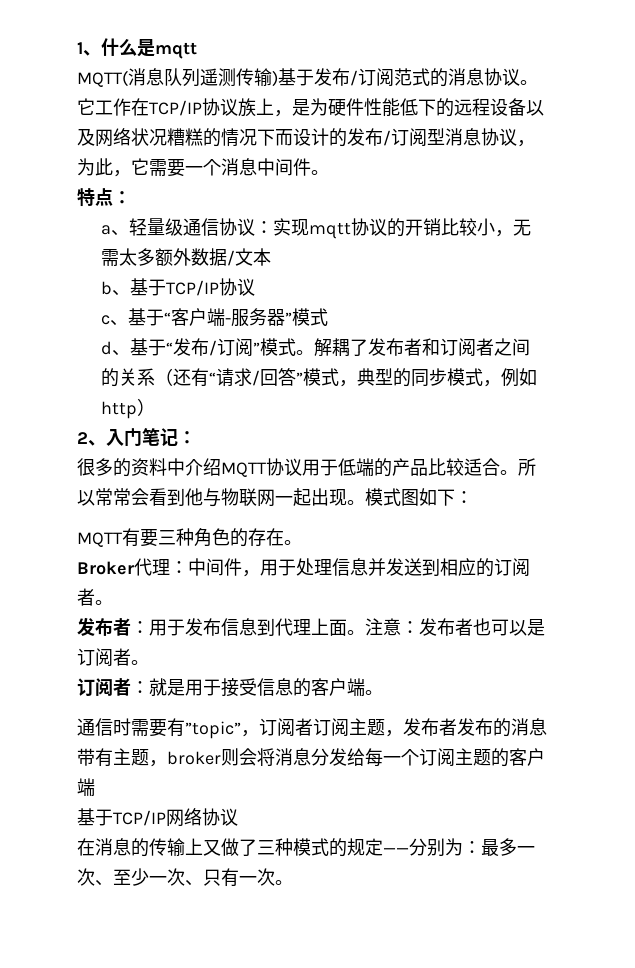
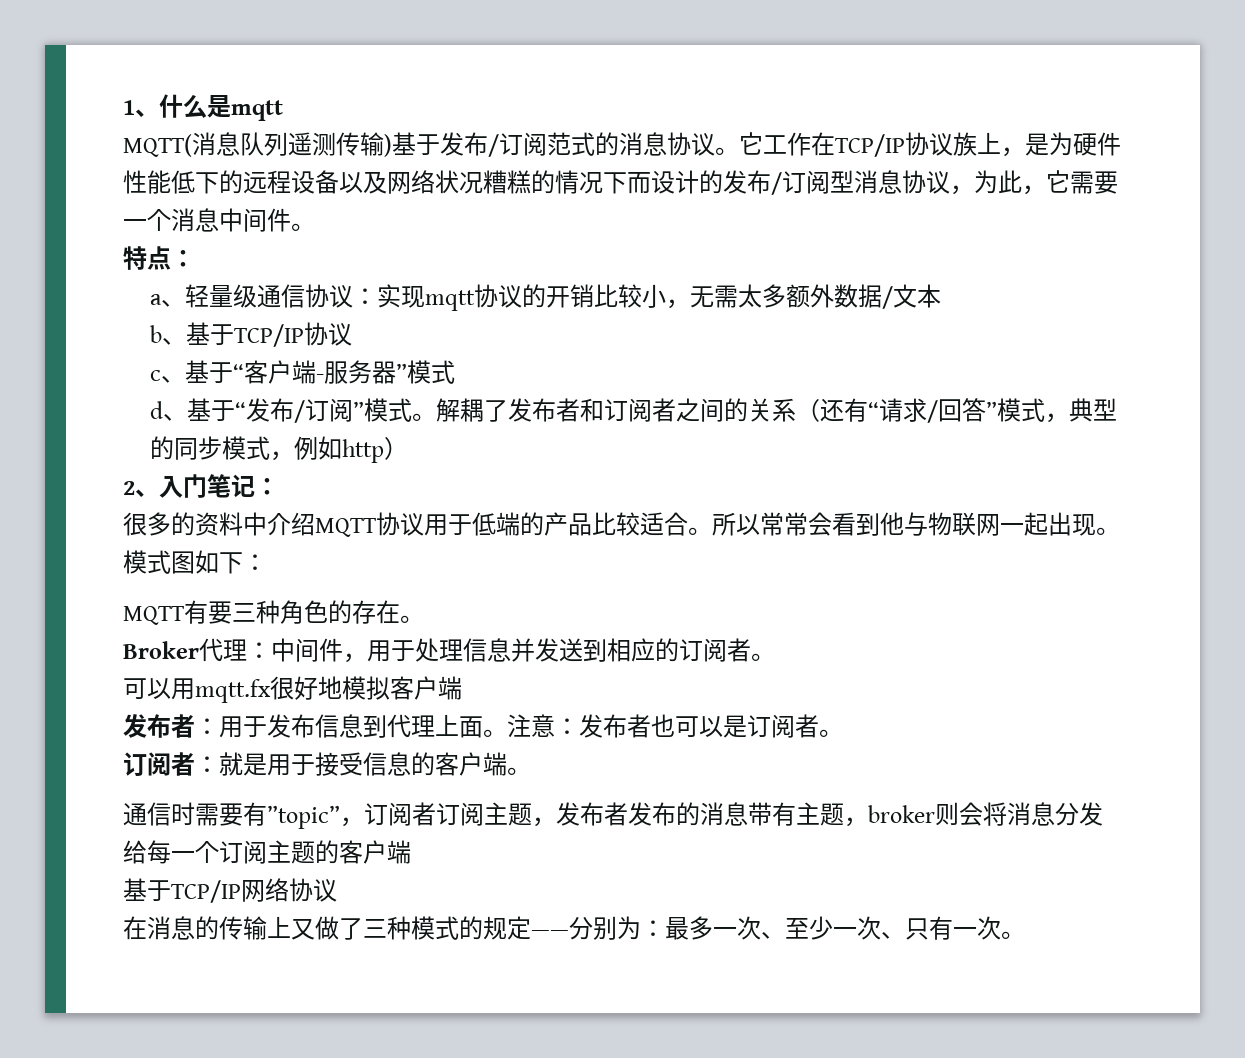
(113, 602) none -> [123,676,462,703] // 可以用mqtt.fx很好地模拟客户端

